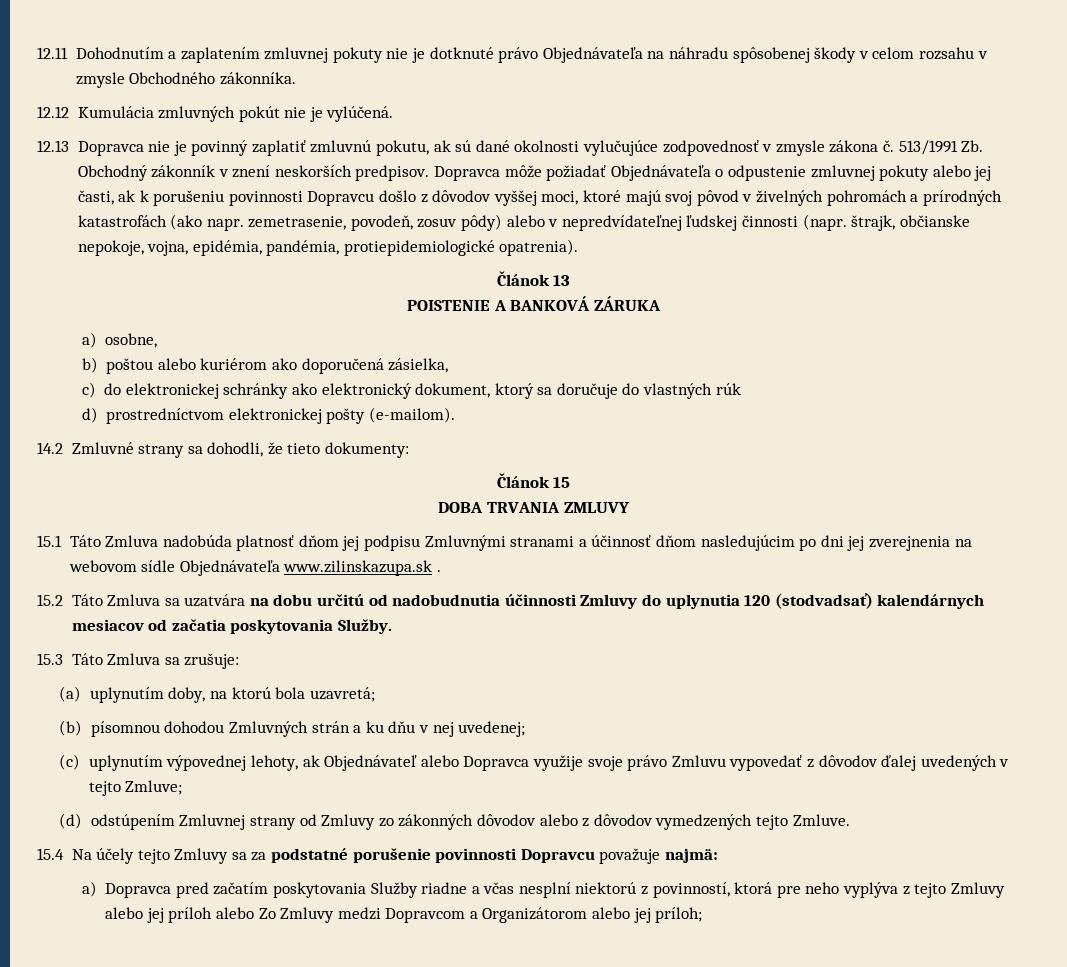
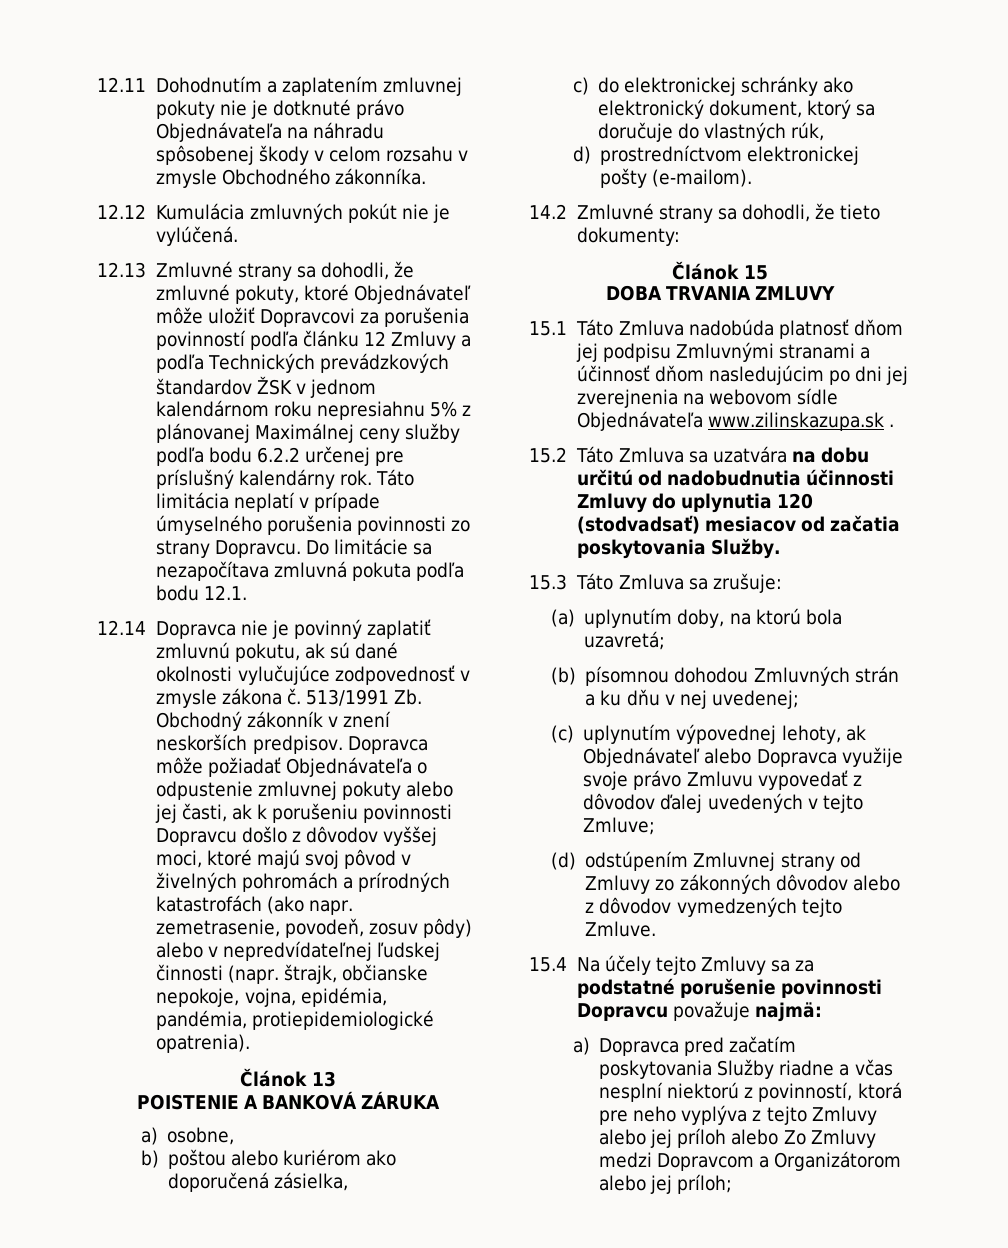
(69, 146) none -> [155,261,415,281] [155,284,471,304] [155,307,470,327] [155,330,472,350] [155,353,449,373] [155,376,376,398] [155,400,472,420] [155,423,460,443] [155,446,405,466] [155,469,414,489] [155,492,380,512] [155,515,470,535] [155,538,433,558] [155,561,464,581] [155,585,247,601] [97,620,146,635] Zmluvné strany sa dohodli, že zmluvné pokuty, ktoré Objednávateľ môže uložiť Dopravcovi za porušenia povinností podľa článku 12 Zmluvy a podľa Technických prevádzkových štandardov ŽSK v jednom kalendárnom roku nepresiahnu 5% z plánovanej Maximálnej ceny služby podľa bodu 6.2.2 určenej pre príslušný kalendárny rok. Táto limitácia neplatí v prípade úmyselného porušenia povinnosti zo strany Dopravcu. Do limitácie sa nezapočítava zmluvná pokuta podľa bodu 12.1. // 12.14
[715,383,741,395] rúk -> [791,122,825,141] rúk,
[877,594,985,609] kalendárnych -> (700, 524) none

